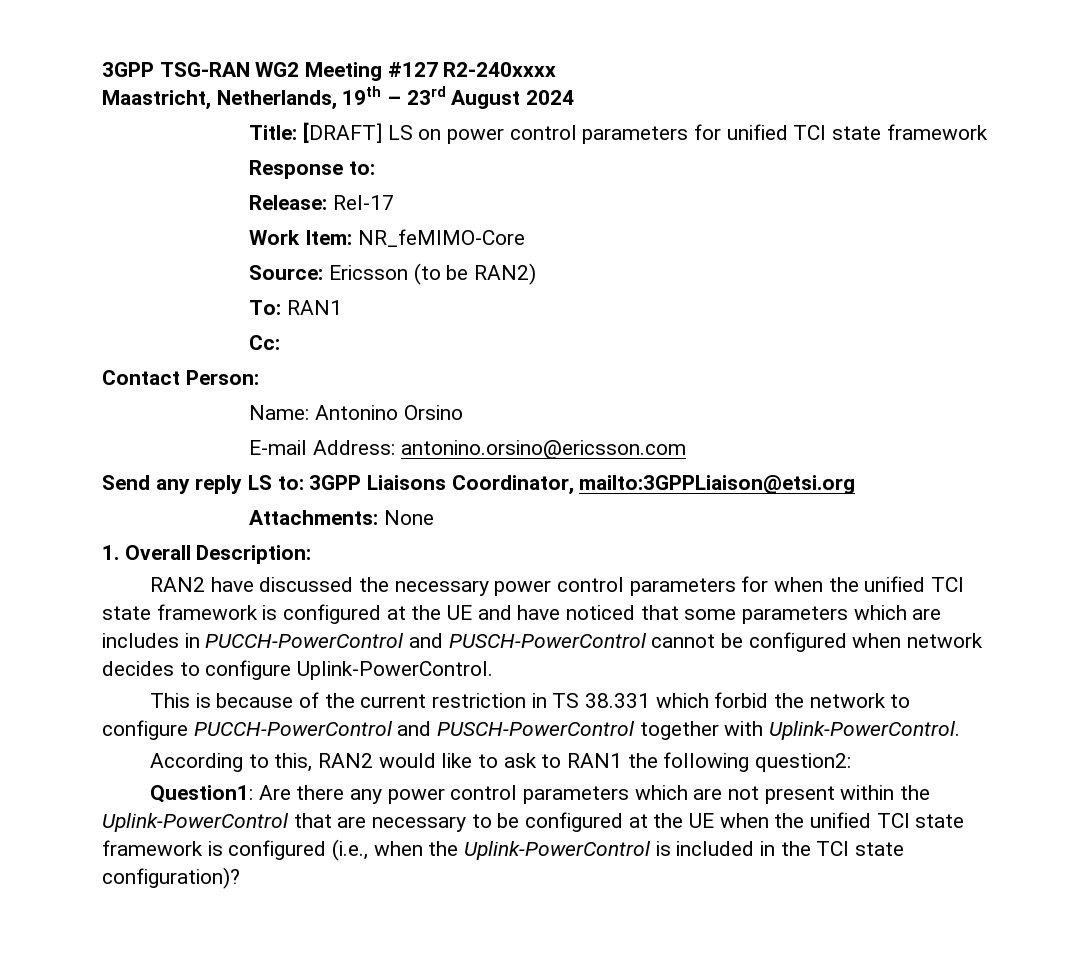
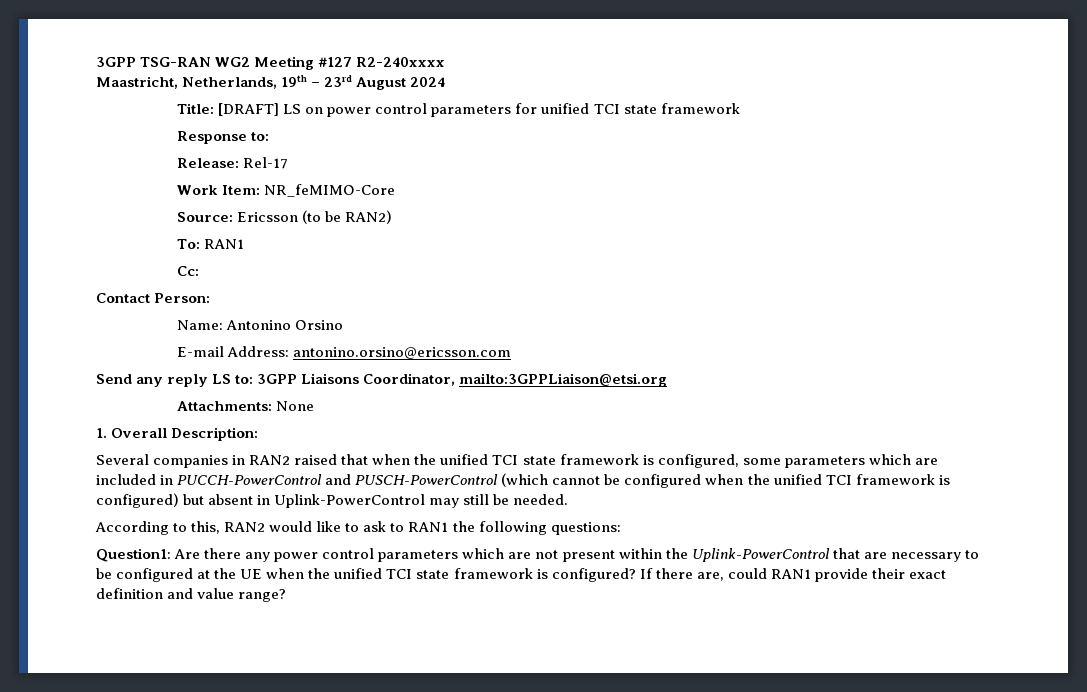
[149,576,964,596] [102,604,679,624] RAN2 have discussed the necessary power control parameters for when the unified TCI state framework is configured at the UE and have noticed that -> [96,454,739,468] Several companies in RAN2 raised that when the unified TCI state framework is configured,
[102,633,179,648] includes -> [96,474,156,485] included
(647, 640) none -> [501,473,549,487] (which
[907,633,984,648] [102,660,494,680] [149,692,911,708] [102,720,961,740] network decides to configure Uplink-PowerControl. // This is because of the current restriction in TS 38.331 which forbid the network to configure PUCCH-PowerControl and PUSCH-PowerControl together with Uplink-PowerControl. -> [747,474,950,485] [96,493,569,508] the unified TCI framework is configured) but absent in Uplink-PowerControl may still be needed.
[754,753,851,772] question2: -> [550,522,621,535] questions:
[228,839,905,861] [102,867,240,889] configured (i.e., when the Uplink-PowerControl is included in the TCI state configuration)? -> [551,568,946,582] [96,588,287,602] configured? If there are, could RAN1 provide their exact definition and value range?

